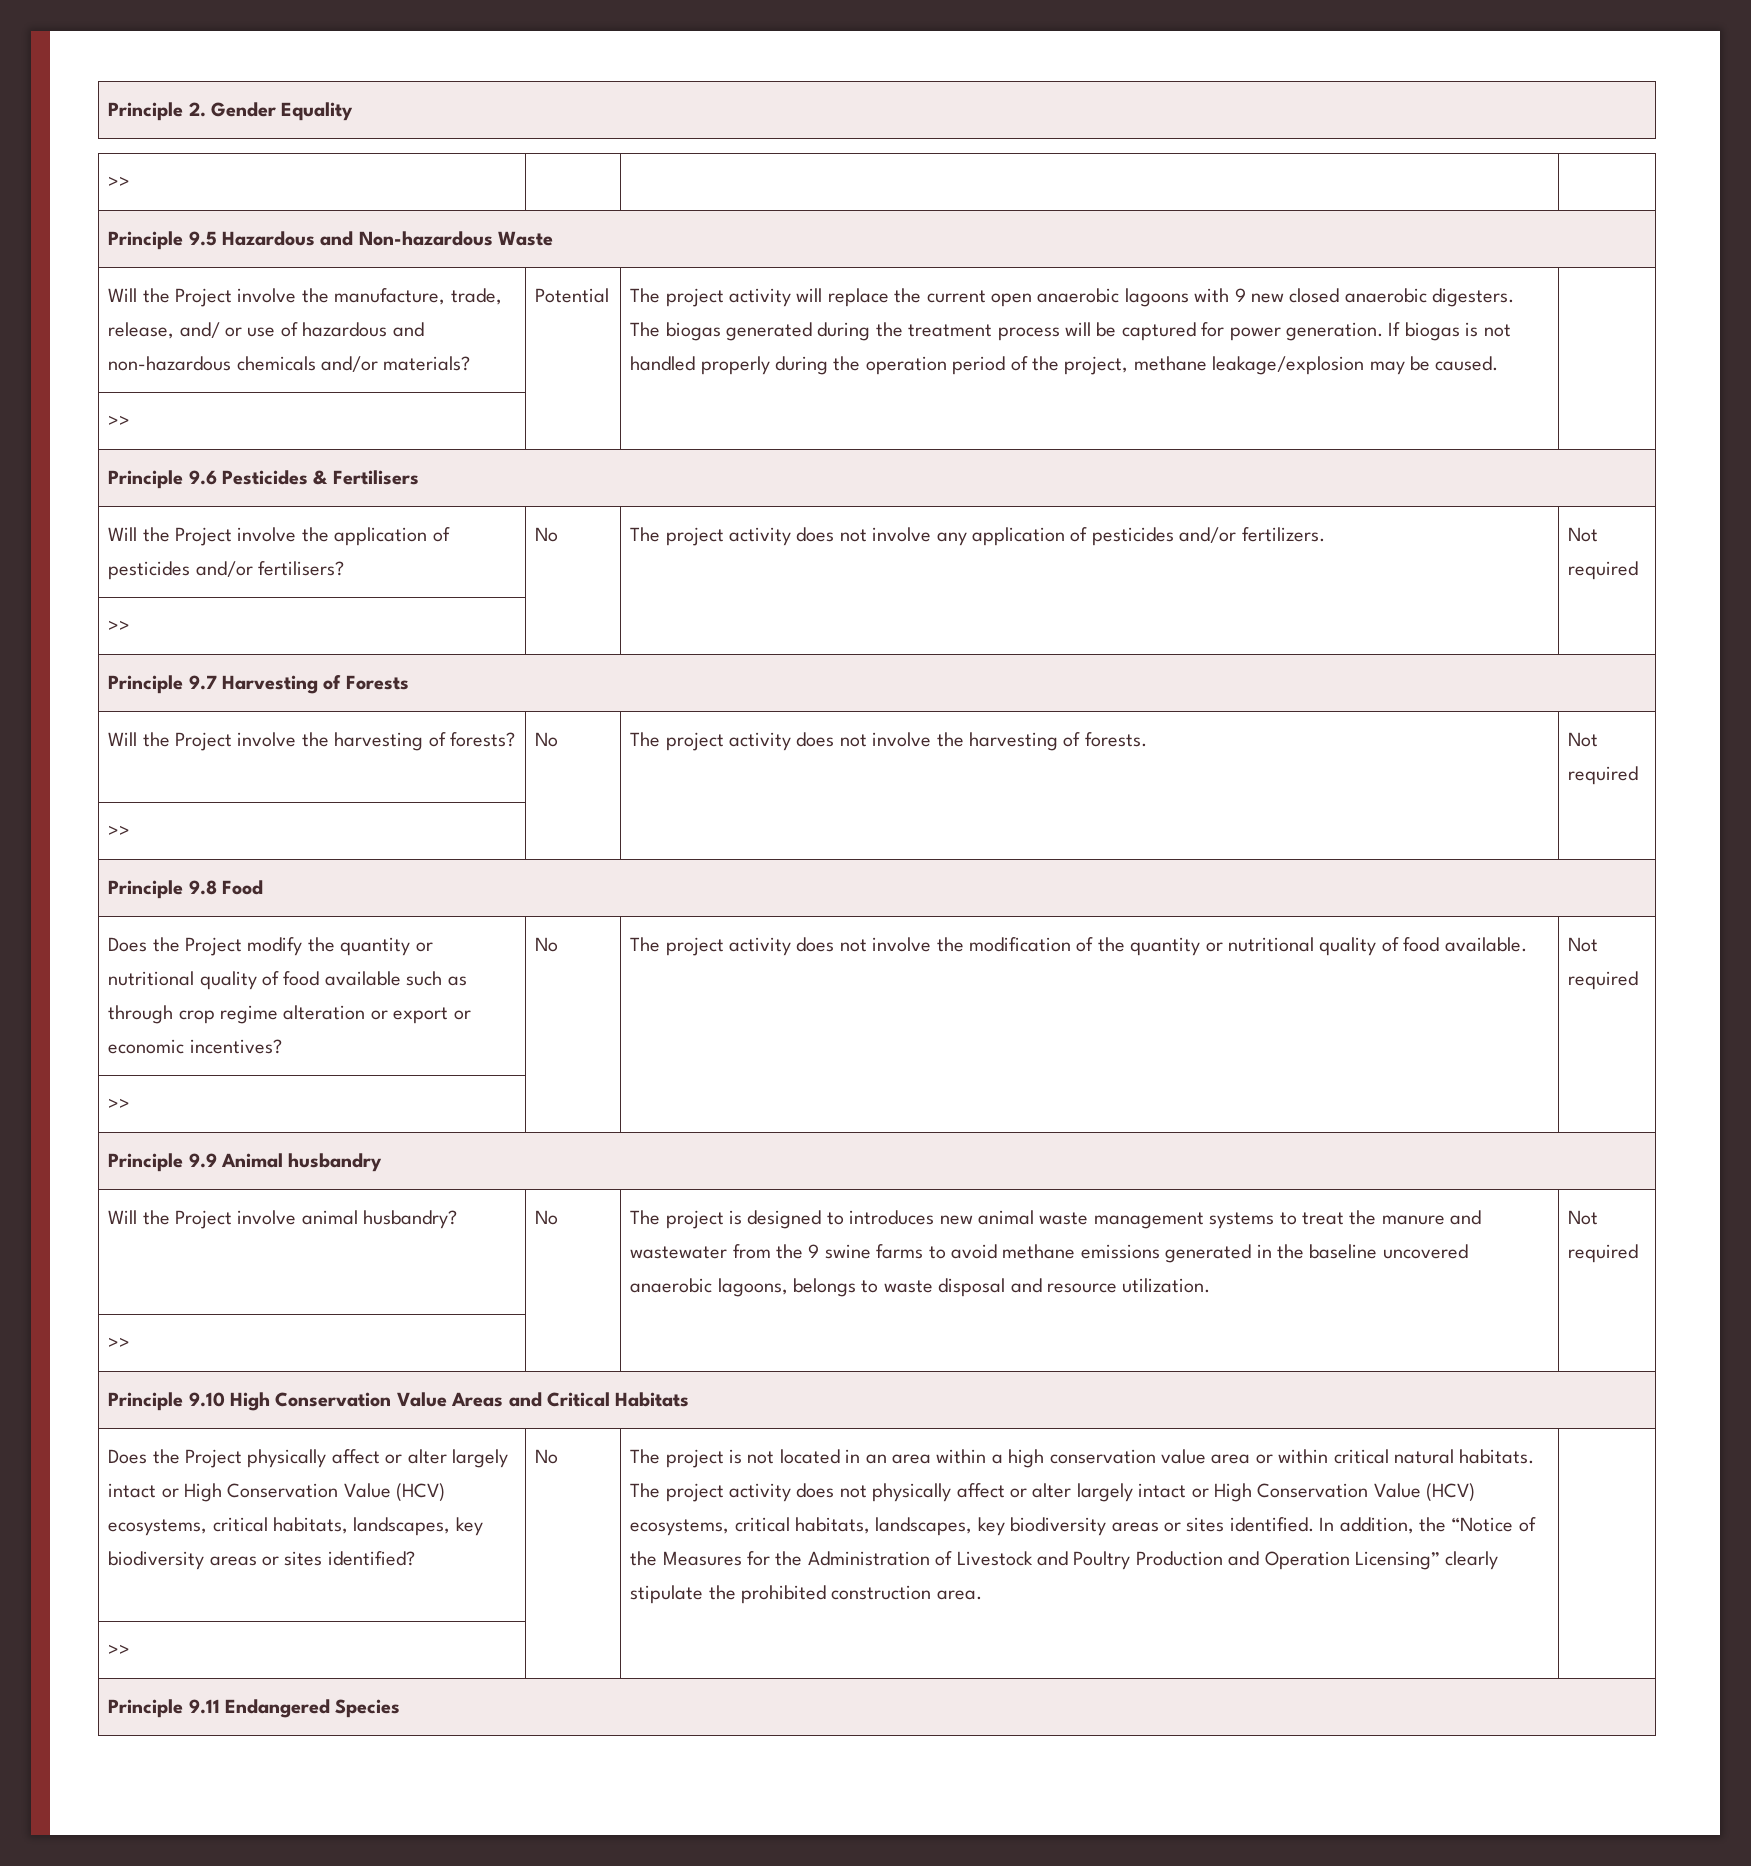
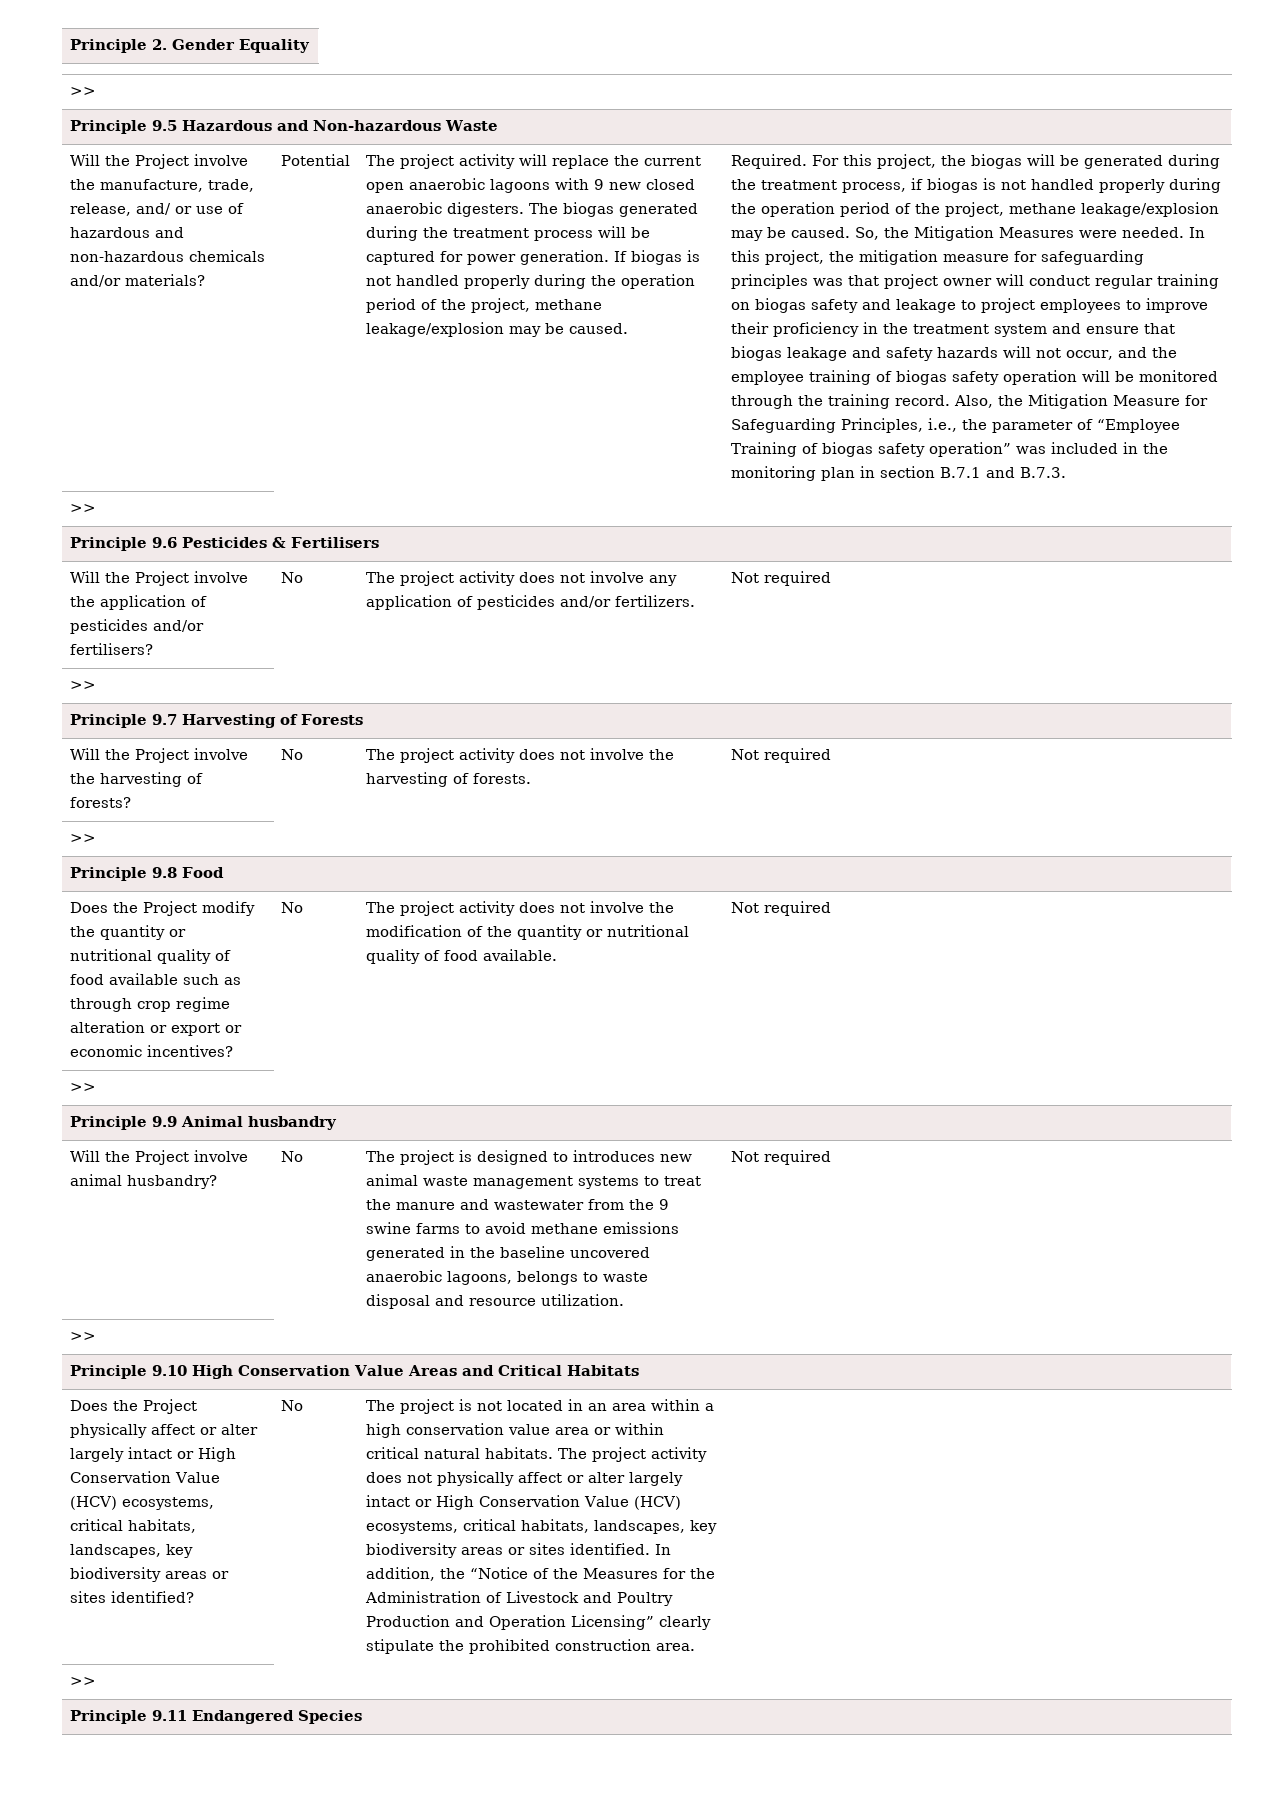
(1499, 363) none -> [730,154,1220,169] [730,178,1221,193] [730,202,1219,217] [730,226,1205,241] [730,250,1144,265] [730,274,1219,289] [730,298,1208,313] [730,322,1175,337] [730,346,1177,361] [730,370,1218,385] [730,394,1208,409] [730,418,1180,433] [730,442,1168,457] [730,466,1066,481] Required. For this project, the biogas will be generated during the treatment process, if biogas is not handled properly during the operation period of the project, methane leakage/explosion may be caused. So, the Mitigation Measures were needed. In this project, the mitigation measure for safeguarding principles was that project owner will conduct regular training on biogas safety and leakage to project employees to improve their proficiency in the treatment system and ensure that biogas leakage and safety hazards will not occur, and the employee training of biogas safety operation will be monitored through the training record. Also, the Mitigation Measure for Safeguarding Principles, i.e., the parameter of “Employee Training of biogas safety operation” was included in the monitoring plan in section B.7.1 and B.7.3.

